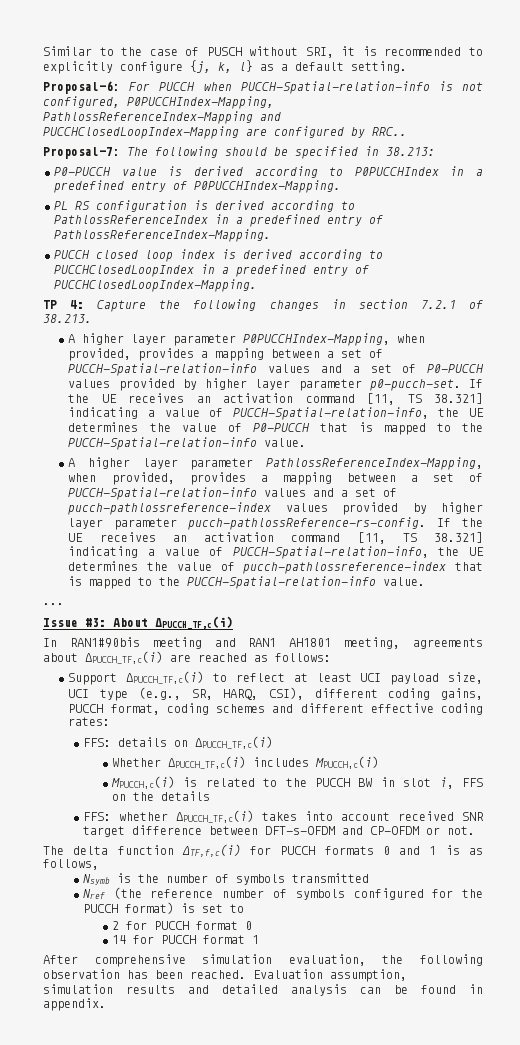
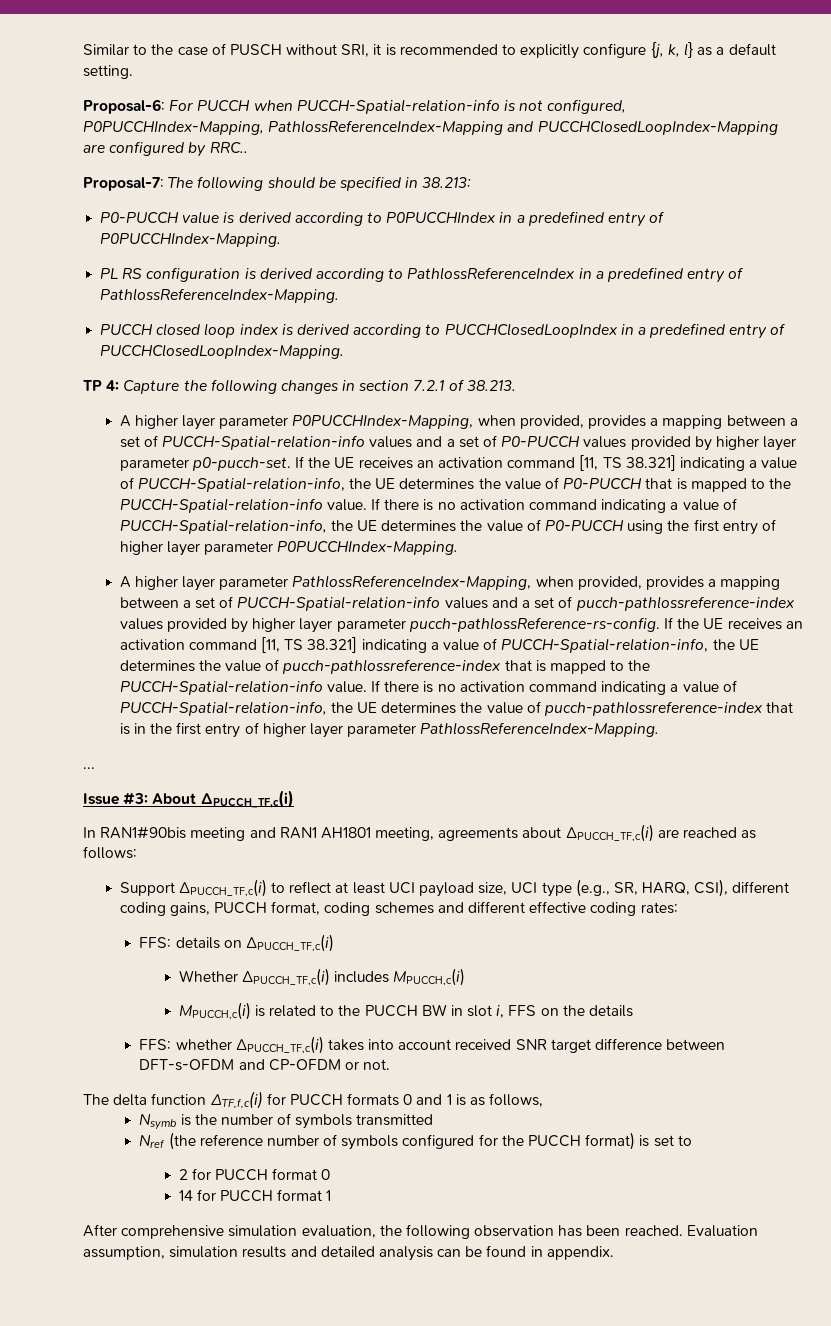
(307, 442) none -> [371,498,737,513] [119,519,776,535] [119,541,459,556] If there is no activation command indicating a value of PUCCH-Spatial-relation-info, the UE determines the value of P0-PUCCH using the first entry of higher layer parameter P0PUCCHIndex-Mapping.
(426, 581) none -> [371,680,737,695] [119,701,794,716] [119,722,660,738] If there is no activation command indicating a value of PUCCH-Spatial-relation-info, the UE determines the value of pucch-pathlossreference-index that is in the first entry of higher layer parameter PathlossReferenceIndex-Mapping.

